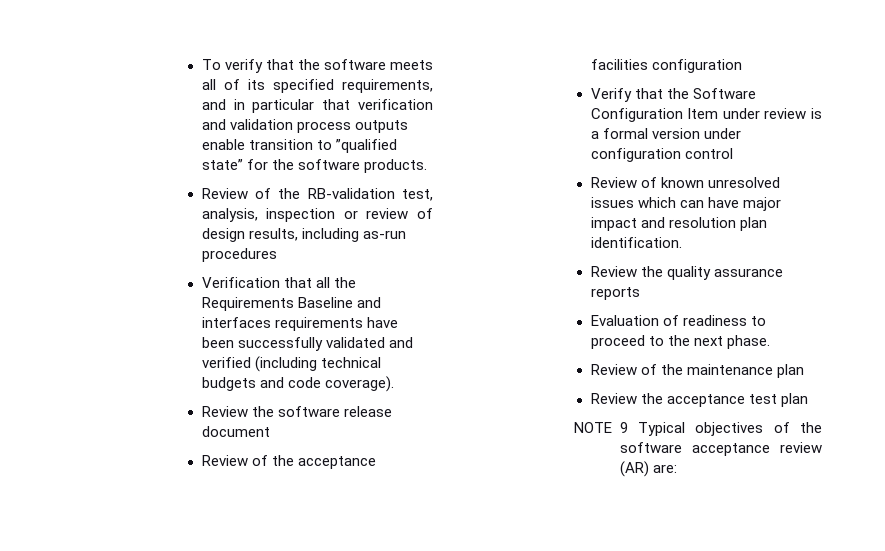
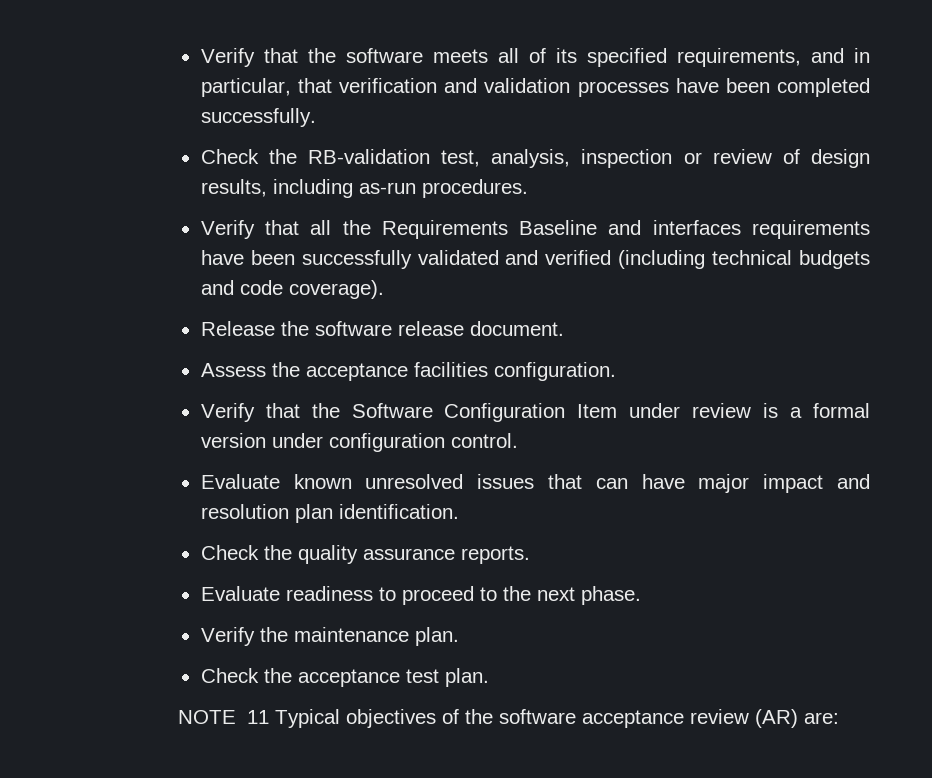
[201,59,263,73] To verify -> [200,48,255,67] Verify
[252,99,315,113] particular -> [200,78,291,97] particular,
[296,120,408,133] [201,139,397,153] [201,159,427,173] [201,188,272,199] process outputs enable transition to ”qualified state” for the software products. // Review of -> [577,78,871,97] [200,108,316,127] [200,149,259,164] processes have been completed successfully. // Check
[201,248,277,262] [201,277,280,288] procedures // Verification -> [421,179,528,198] [200,220,255,239] procedures. // Verify
[201,406,248,417] Review -> [200,321,275,336] Release
[201,426,270,437] [201,455,268,466] document // Review of -> [469,321,564,336] [200,363,266,377] document. // Assess
[651,59,742,73] configuration -> [493,362,616,381] configuration.
[684,148,733,159] [590,177,657,188] control // Review of -> [450,433,518,448] [200,474,280,489] control. // Evaluate
[637,197,676,208] which -> [547,474,582,489] that
[590,266,637,277] Review -> [200,545,259,560] Check
[590,287,640,300] [590,315,679,326] reports // Evaluation of -> [460,546,530,564] [200,586,280,601] reports. // Evaluate
[590,364,804,378] [590,393,637,404] Review of the maintenance plan // Review -> [200,627,459,646] [200,668,259,683] Verify the maintenance plan. // Check
[780,393,808,407] plan -> [444,668,489,687] plan.
[619,422,628,433] 9 -> [246,710,269,724] 11

